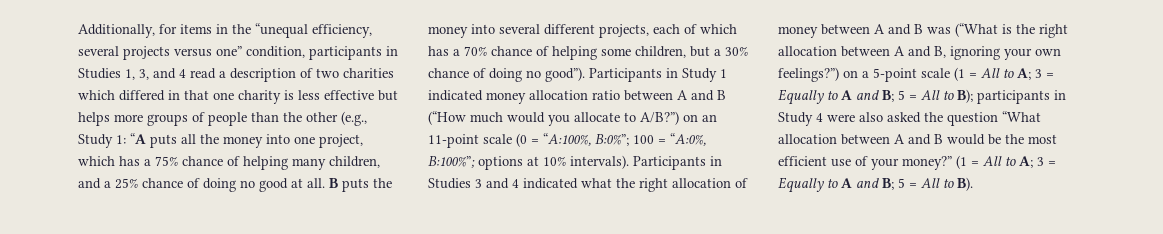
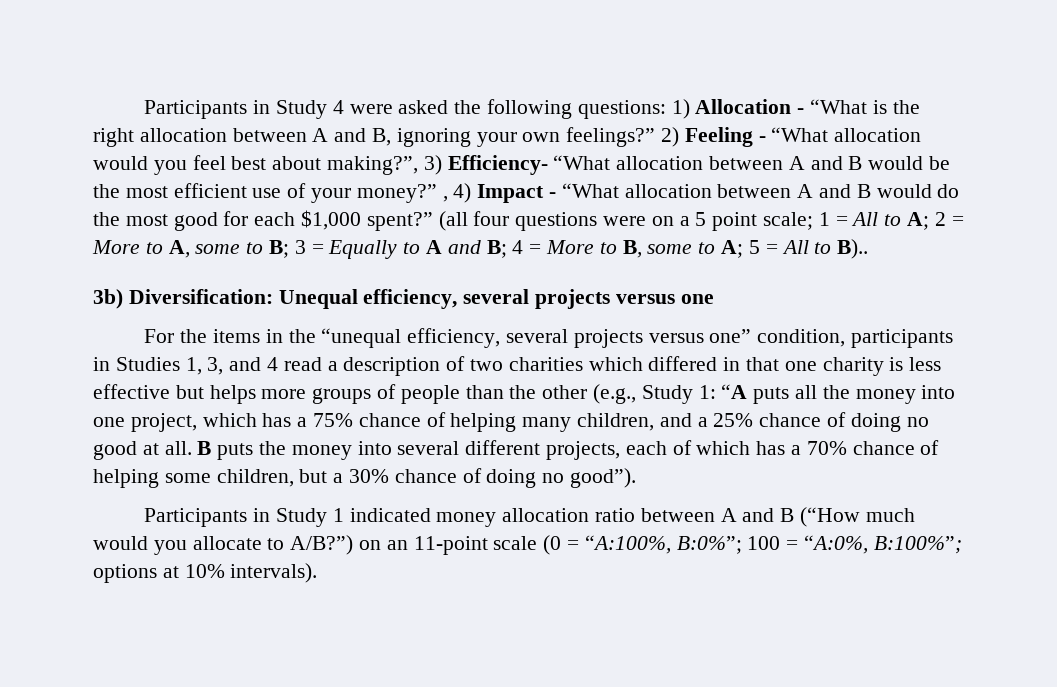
[78,24,177,38] Additionally, for -> [144,99,920,119] [93,127,922,147] [93,155,951,175] [93,183,960,203] [93,210,964,231] [92,239,869,259] [93,289,714,309] [144,329,208,343] Participants in Study 4 were asked the following questions: 1) Allocation - “What is the right allocation between A and B, ignoring your own feelings?” 2) Feeling - “What allocation would you feel best about making?”, 3) Efficiency- “What allocation between A and B would be the most efficient use of your money?” , 4) Impact - “What allocation between A and B would do the most good for each $1,000 spent?” (all four questions were on a 5 point scale; 1 = All to A; 2 = More to A, some to B; 3 = Equally to A and B; 4 = More to B, some to A; 5 = All to B).. // 3b) Diversification: Unequal efficiency, several projects versus one // For the
(585, 74) none -> (637, 478) //
[633,156,722,170] [428,178,748,192] [778,23,1068,38] [778,46,1061,60] [778,67,1054,82] [778,89,1066,105] [778,111,1041,126] [778,134,1057,145] [778,155,1056,170] [778,177,973,193] Participants in Studies 3 and 4 indicated what the right allocation of money between A and B was (“What is the right allocation between A and B, ignoring your own feelings?”) on a 5-point scale (1 = All to A; 3 = Equally to A and B; 5 = All to B); participants in Study 4 were also asked the question “What allocation between A and B would be the most efficient use of your money?” (1 = All to A; 3 = Equally to A and B; 5 = All to B). -> (318, 573) none

